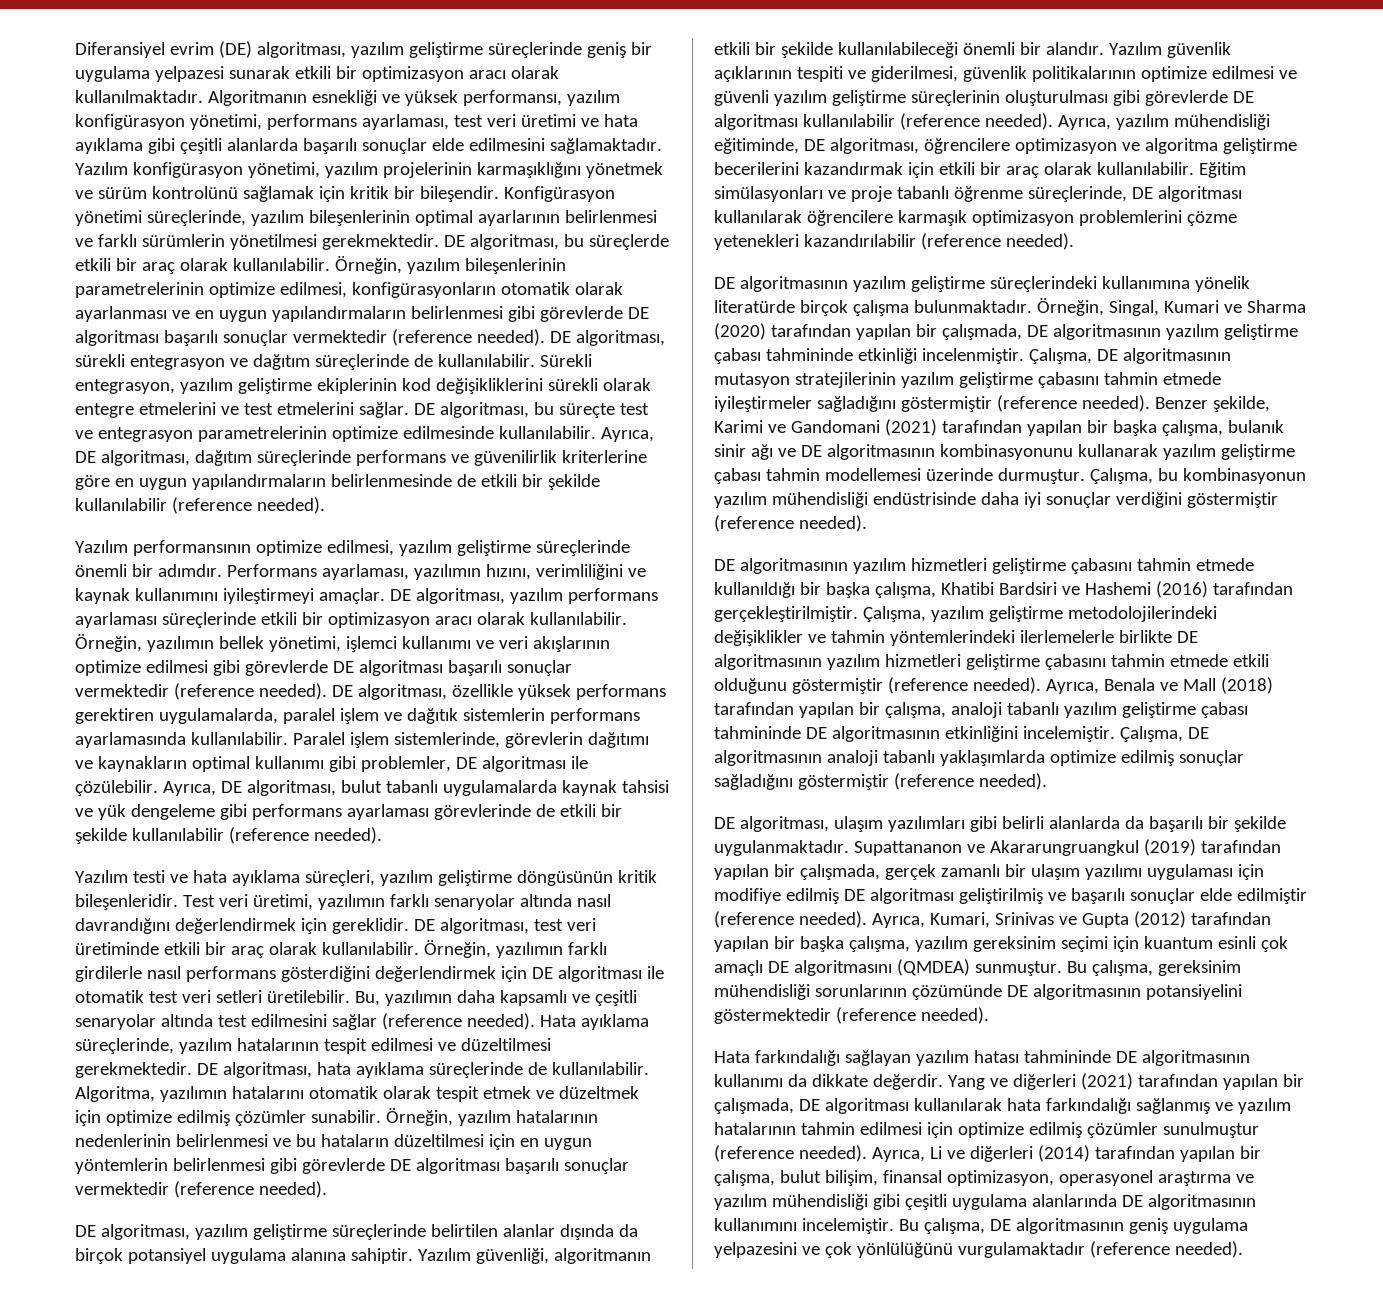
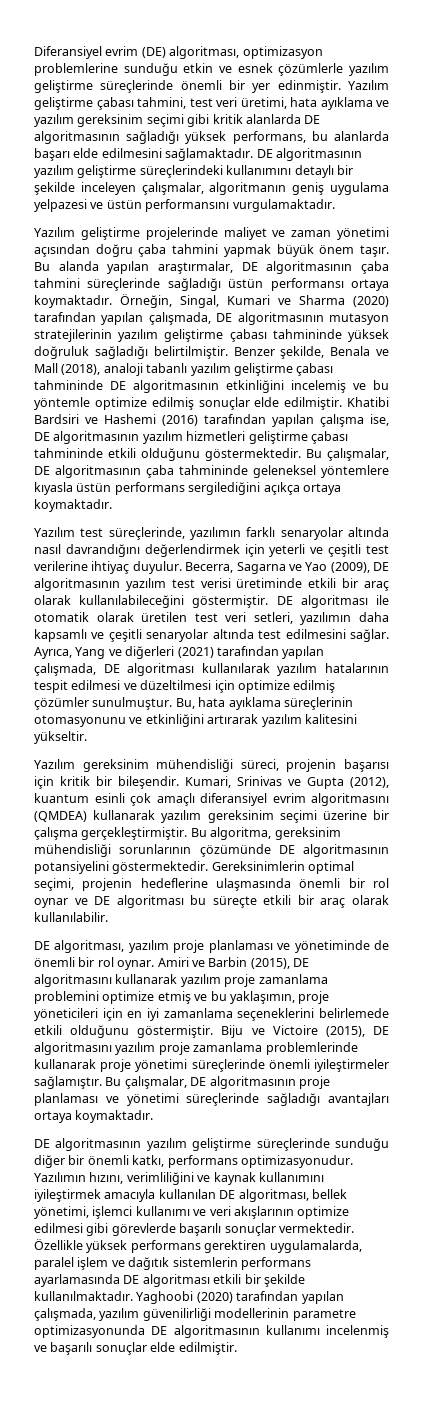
[350,42,652,58] [75,66,559,82] [75,90,620,106] [75,114,638,130] [75,138,662,154] [75,162,663,178] [75,186,615,202] [75,210,657,226] [75,234,669,250] [75,256,566,274] [75,282,623,298] [75,306,649,322] [75,329,665,346] [75,354,592,370] [75,378,651,394] [75,402,649,418] [75,426,654,442] [75,450,647,466] [75,474,600,490] [75,497,325,514] [75,540,630,556] [75,564,481,580] yazılım geliştirme süreçlerinde geniş bir uygulama yelpazesi sunarak etkili bir optimizasyon aracı olarak kullanılmaktadır. Algoritmanın esnekliği ve yüksek performansı, yazılım konfigürasyon yönetimi, performans ayarlaması, test veri üretimi ve hata ayıklama gibi çeşitli alanlarda başarılı sonuçlar elde edilmesini sağlamaktadır. Yazılım konfigürasyon yönetimi, yazılım projelerinin karmaşıklığını yönetmek ve sürüm kontrolünü sağlamak için kritik bir bileşendir. Konfigürasyon yönetimi süreçlerinde, yazılım bileşenlerinin optimal ayarlarının belirlenmesi ve farklı sürümlerin yönetilmesi gerekmektedir. DE algoritması, bu süreçlerde etkili bir araç olarak kullanılabilir. Örneğin, yazılım bileşenlerinin parametrelerinin optimize edilmesi, konfigürasyonların otomatik olarak ayarlanması ve en uygun yapılandırmaların belirlenmesi gibi görevlerde DE algoritması başarılı sonuçlar vermektedir (reference needed). DE algoritması, sürekli entegrasyon ve dağıtım süreçlerinde de kullanılabilir. Sürekli entegrasyon, yazılım geliştirme ekiplerinin kod değişikliklerini sürekli olarak entegre etmelerini ve test etmelerini sağlar. DE algoritması, bu süreçte test ve entegrasyon parametrelerinin optimize edilmesinde kullanılabilir. Ayrıca, DE algoritması, dağıtım süreçlerinde performans ve güvenilirlik kriterlerine göre en uygun yapılandırmaların belirlenmesinde de etkili bir şekilde kullanılabilir (reference needed). // Yazılım performansının optimize edilmesi, yazılım geliştirme süreçlerinde önemli bir adımdır. Performans ayarlaması, yazılımın -> [242,46,323,59] [34,63,389,76] [34,80,389,93] [34,97,389,110] [34,114,321,127] [34,131,389,144] [34,148,362,161] [34,165,353,178] [34,182,389,195] [34,199,335,212] [34,227,389,240] [34,244,390,257] [34,261,389,274] [34,278,389,291] [34,294,389,308] [34,312,389,325] [34,329,389,342] [34,346,389,359] [34,363,334,376] [34,380,389,393] [34,397,390,410] [34,414,389,427] [34,431,348,444] [34,448,389,461] [34,465,389,478] [34,482,341,495] [34,499,112,512] [34,527,390,540] [34,544,389,557] [34,561,389,574] [34,578,389,591] [34,595,389,608] [34,612,389,625] [34,629,389,642] [34,646,325,659] [34,663,389,676] [34,680,336,693] [34,697,353,710] [34,714,357,727] [34,731,87,744] [34,759,389,772] [34,776,389,789] [34,793,389,806] [34,810,389,823] [34,827,341,840] [34,844,389,857] [34,861,355,874] [34,878,389,891] [34,895,389,908] [34,912,108,922] [34,940,389,953] [34,957,309,970] [34,974,328,987] [34,991,330,1004] [34,1008,390,1021] [34,1025,389,1038] [34,1042,358,1055] [34,1059,389,1072] [34,1076,330,1089] [34,1093,390,1106] [34,1110,154,1123] [34,1138,389,1151] [34,1155,353,1168] [34,1172,86,1182] optimizasyon problemlerine sunduğu etkin ve esnek çözümlerle yazılım geliştirme süreçlerinde önemli bir yer edinmiştir. Yazılım geliştirme çabası tahmini, test veri üretimi, hata ayıklama ve yazılım gereksinim seçimi gibi kritik alanlarda DE algoritmasının sağladığı yüksek performans, bu alanlarda başarı elde edilmesini sağlamaktadır. DE algoritmasının yazılım geliştirme süreçlerindeki kullanımını detaylı bir şekilde inceleyen çalışmalar, algoritmanın geniş uygulama yelpazesi ve üstün performansını vurgulamaktadır. // Yazılım geliştirme projelerinde maliyet ve zaman yönetimi açısından doğru çaba tahmini yapmak büyük önem taşır. Bu alanda yapılan araştırmalar, DE algoritmasının çaba tahmini süreçlerinde sağladığı üstün performansı ortaya koymaktadır. Örneğin, Singal, Kumari ve Sharma (2020) tarafından yapılan çalışmada, DE algoritmasının mutasyon stratejilerinin yazılım geliştirme çabası tahmininde yüksek doğruluk sağladığı belirtilmiştir. Benzer şekilde, Benala ve Mall (2018), analoji tabanlı yazılım geliştirme çabası tahmininde DE algoritmasının etkinliğini incelemiş ve bu yöntemle optimize edilmiş sonuçlar elde edilmiştir. Khatibi Bardsiri ve Hashemi (2016) tarafından yapılan çalışma ise, DE algoritmasının yazılım hizmetleri geliştirme çabası tahmininde etkili olduğunu göstermektedir. Bu çalışmalar, DE algoritmasının çaba tahmininde geleneksel yöntemlere kıyasla üstün performans sergilediğini açıkça ortaya koymaktadır. // Yazılım test süreçlerinde, yazılımın farklı senaryolar altında nasıl davrandığını değerlendirmek için yeterli ve çeşitli test verilerine ihtiyaç duyulur. Becerra, Sagarna ve Yao (2009), DE algoritmasının yazılım test verisi üretiminde etkili bir araç olarak kullanılabileceğini göstermiştir. DE algoritması ile otomatik olarak üretilen test veri setleri, yazılımın daha kapsamlı ve çeşitli senaryolar altında test edilmesini sağlar. Ayrıca, Yang ve diğerleri (2021) tarafından yapılan çalışmada, DE algoritması kullanılarak yazılım hatalarının tespit edilmesi ve düzeltilmesi için optimize edilmiş çözümler sunulmuştur. Bu, hata ayıklama süreçlerinin otomasyonunu ve etkinliğini artırarak yazılım kalitesini yükseltir. // Yazılım gereksinim mühendisliği süreci, projenin başarısı için kritik bir bileşendir. Kumari, Srinivas ve Gupta (2012), kuantum esinli çok amaçlı diferansiyel evrim algoritmasını (QMDEA) kullanarak yazılım gereksinim seçimi üzerine bir çalışma gerçekleştirmiştir. Bu algoritma, gereksinim mühendisliği sorunlarının çözümünde DE algoritmasının potansiyelini göstermektedir. Gereksinimlerin optimal seçimi, projenin hedeflerine ulaşmasında önemli bir rol oynar ve DE algoritması bu süreçte etkili bir araç olarak kullanılabilir. // DE algoritması, yazılım proje planlaması ve yönetiminde de önemli bir rol oynar. Amiri ve Barbin (2015), DE algoritmasını kullanarak yazılım proje zamanlama problemini optimize etmiş ve bu yaklaşımın, proje yöneticileri için en iyi zamanlama seçeneklerini belirlemede etkili olduğunu göstermiştir. Biju ve Victoire (2015), DE algoritmasını yazılım proje zamanlama problemlerinde kullanarak proje yönetimi süreçlerinde önemli iyileştirmeler sağlamıştır. Bu çalışmalar, DE algoritmasının proje planlaması ve yönetimi süreçlerinde sağladığı avantajları ortaya koymaktadır. // DE algoritmasının yazılım geliştirme süreçlerinde sunduğu diğer bir önemli katkı, performans optimizasyonudur. Yazılımın
[222,588,658,604] [75,612,627,628] [75,634,214,652] iyileştirmeyi amaçlar. DE algoritması, yazılım performans ayarlaması süreçlerinde etkili bir optimizasyon aracı olarak kullanılabilir. Örneğin, yazılımın -> [34,1189,309,1202] iyileştirmek amacıyla kullanılan DE algoritması,
[332,660,572,676] [75,683,513,700] DE algoritması başarılı sonuçlar vermektedir (reference needed). DE algoritması, özellikle -> [179,1223,354,1236] [34,1239,83,1250] başarılı sonuçlar vermektedir. Özellikle
[190,732,649,748] [75,756,588,772] [75,780,669,796] [75,804,622,820] [75,827,382,844] [75,870,657,886] [75,894,611,910] [75,918,596,934] [75,940,607,958] [75,966,664,982] [75,990,637,1006] [75,1013,649,1030] [75,1038,551,1054] [75,1062,649,1078] [75,1086,639,1102] [75,1108,598,1126] [75,1134,592,1150] [75,1158,629,1174] [75,1181,327,1198] [75,1224,638,1240] [75,1248,651,1264] [714,42,1231,58] [714,66,1297,82] [714,90,1254,106] [714,113,1270,130] [714,138,1297,154] [714,162,1246,178] [714,186,1242,202] [714,210,1237,226] [714,233,1074,250] [714,276,1250,292] [714,298,1306,316] [714,323,1298,340] [714,348,1231,364] [714,372,1221,388] [714,395,1270,412] [714,419,1284,436] [714,444,1295,460] [714,468,1306,484] [714,492,1278,508] [714,515,867,532] [714,558,1254,574] [714,581,1293,598] [714,606,1217,622] [714,630,1198,646] [714,654,1269,670] [714,677,1273,694] [714,702,1248,718] [714,726,1209,742] [714,750,1244,766] [714,773,1047,790] [714,816,1286,832] [714,839,1281,856] [714,864,1264,880] [714,888,1307,904] [714,911,1271,928] [714,936,1288,952] [714,959,1241,976] [714,984,1242,1000] [714,1007,989,1024] [714,1050,1250,1066] [714,1073,1304,1090] [714,1098,1291,1114] [714,1122,1259,1138] [714,1145,1261,1162] [714,1170,1254,1186] [714,1194,1256,1210] [714,1218,1248,1234] [714,1241,1243,1258] kullanılabilir. Paralel işlem sistemlerinde, görevlerin dağıtımı ve kaynakların optimal kullanımı gibi problemler, DE algoritması ile çözülebilir. Ayrıca, DE algoritması, bulut tabanlı uygulamalarda kaynak tahsisi ve yük dengeleme gibi performans ayarlaması görevlerinde de etkili bir şekilde kullanılabilir (reference needed). // Yazılım testi ve hata ayıklama süreçleri, yazılım geliştirme döngüsünün kritik bileşenleridir. Test veri üretimi, yazılımın farklı senaryolar altında nasıl davrandığını değerlendirmek için gereklidir. DE algoritması, test veri üretiminde etkili bir araç olarak kullanılabilir. Örneğin, yazılımın farklı girdilerle nasıl performans gösterdiğini değerlendirmek için DE algoritması ile otomatik test veri setleri üretilebilir. Bu, yazılımın daha kapsamlı ve çeşitli senaryolar altında test edilmesini sağlar (reference needed). Hata ayıklama süreçlerinde, yazılım hatalarının tespit edilmesi ve düzeltilmesi gerekmektedir. DE algoritması, hata ayıklama süreçlerinde de kullanılabilir. Algoritma, yazılımın hatalarını otomatik olarak tespit etmek ve düzeltmek için optimize edilmiş çözümler sunabilir. Örneğin, yazılım hatalarının nedenlerinin belirlenmesi ve bu hataların düzeltilmesi için en uygun yöntemlerin belirlenmesi gibi görevlerde DE algoritması başarılı sonuçlar vermektedir (reference needed). // DE algoritması, yazılım geliştirme süreçlerinde belirtilen alanlar dışında da birçok potansiyel uygulama alanına sahiptir. Yazılım güvenliği, algoritmanın etkili bir şekilde kullanılabileceği önemli bir alandır. Yazılım güvenlik açıklarının tespiti ve giderilmesi, güvenlik politikalarının optimize edilmesi ve güvenli yazılım geliştirme süreçlerinin oluşturulması gibi görevlerde DE algoritması kullanılabilir (reference needed). Ayrıca, yazılım mühendisliği eğitiminde, DE algoritması, öğrencilere optimizasyon ve algoritma geliştirme becerilerini kazandırmak için etkili bir araç olarak kullanılabilir. Eğitim simülasyonları ve proje tabanlı öğrenme süreçlerinde, DE algoritması kullanılarak öğrencilere karmaşık optimizasyon problemlerini çözme yetenekleri kazandırılabilir (reference needed). // DE algoritmasının yazılım geliştirme süreçlerindeki kullanımına yönelik literatürde birçok çalışma bulunmaktadır. Örneğin, Singal, Kumari ve Sharma (2020) tarafından yapılan bir çalışmada, DE algoritmasının yazılım geliştirme çabası tahmininde etkinliği incelenmiştir. Çalışma, DE algoritmasının mutasyon stratejilerinin yazılım geliştirme çabasını tahmin etmede iyileştirmeler sağladığını göstermiştir (reference needed). Benzer şekilde, Karimi ve Gandomani (2021) tarafından yapılan bir başka çalışma, bulanık sinir ağı ve DE algoritmasının kombinasyonunu kullanarak yazılım geliştirme çabası tahmin modellemesi üzerinde durmuştur. Çalışma, bu kombinasyonun yazılım mühendisliği endüstrisinde daha iyi sonuçlar verdiğini göstermiştir (reference needed). // DE algoritmasının yazılım hizmetleri geliştirme çabasını tahmin etmede kullanıldığı bir başka çalışma, Khatibi Bardsiri ve Hashemi (2016) tarafından gerçekleştirilmiştir. Çalışma, yazılım geliştirme metodolojilerindeki değişiklikler ve tahmin yöntemlerindeki ilerlemelerle birlikte DE algoritmasının yazılım hizmetleri geliştirme çabasını tahmin etmede etkili olduğunu göstermiştir (reference needed). Ayrıca, Benala ve Mall (2018) tarafından yapılan bir çalışma, analoji tabanlı yazılım geliştirme çabası tahmininde DE algoritmasının etkinliğini incelemiştir. Çalışma, DE algoritmasının analoji tabanlı yaklaşımlarda optimize edilmiş sonuçlar sağladığını göstermiştir (reference needed). // DE algoritması, ulaşım yazılımları gibi belirli alanlarda da başarılı bir şekilde uygulanmaktadır. Supattananon ve Akararungruangkul (2019) tarafından yapılan bir çalışmada, gerçek zamanlı bir ulaşım yazılımı uygulaması için modifiye edilmiş DE algoritması geliştirilmiş ve başarılı sonuçlar elde edilmiştir (reference needed). Ayrıca, Kumari, Srinivas ve Gupta (2012) tarafından yapılan bir başka çalışma, yazılım gereksinim seçimi için kuantum esinli çok amaçlı DE algoritmasını (QMDEA) sunmuştur. Bu çalışma, gereksinim mühendisliği sorunlarının çözümünde DE algoritmasının potansiyelini göstermektedir (reference needed). // Hata farkındalığı sağlayan yazılım hatası tahmininde DE algoritmasının kullanımı da dikkate değerdir. Yang ve diğerleri (2021) tarafından yapılan bir çalışmada, DE algoritması kullanılarak hata farkındalığı sağlanmış ve yazılım hatalarının tahmin edilmesi için optimize edilmiş çözümler sunulmuştur (reference needed). Ayrıca, Li ve diğerleri (2014) tarafından yapılan bir çalışma, bulut bilişim, finansal optimizasyon, operasyonel araştırma ve yazılım mühendisliği gibi çeşitli uygulama alanlarında DE algoritmasının kullanımını incelemiştir. Bu çalışma, DE algoritmasının geniş uygulama yelpazesini ve çok yönlülüğünü vurgulamaktadır (reference needed). -> [123,1274,305,1287] [34,1291,344,1304] [34,1308,356,1321] [34,1325,389,1338] [34,1342,237,1355] DE algoritması etkili bir şekilde kullanılmaktadır. Yaghoobi (2020) tarafından yapılan çalışmada, yazılım güvenilirliği modellerinin parametre optimizasyonunda DE algoritmasının kullanımı incelenmiş ve başarılı sonuçlar elde edilmiştir.

